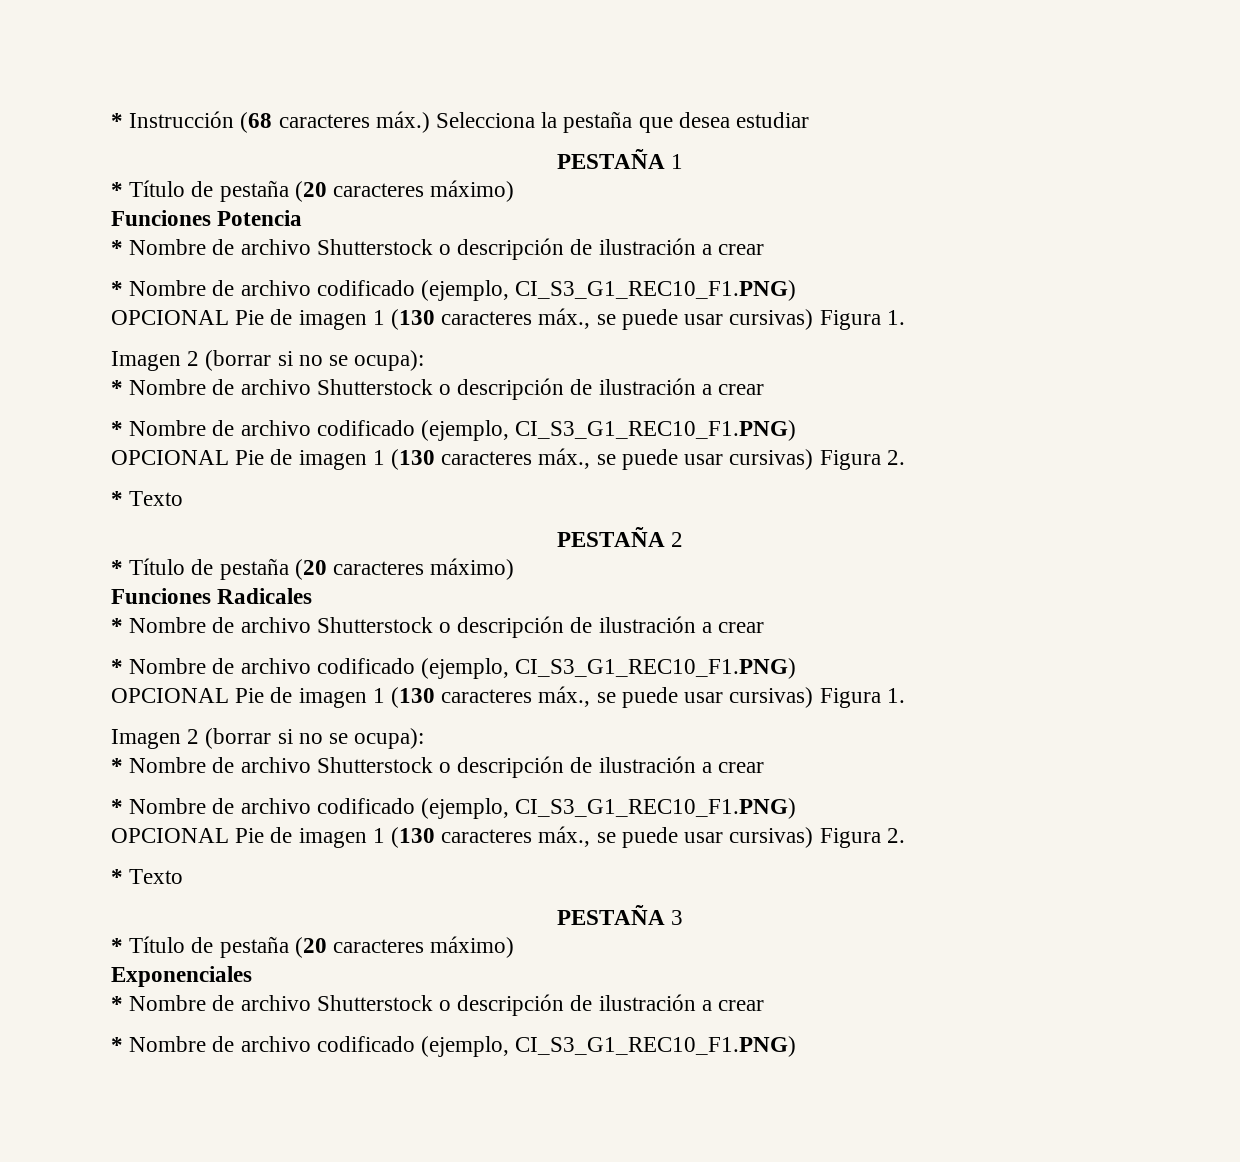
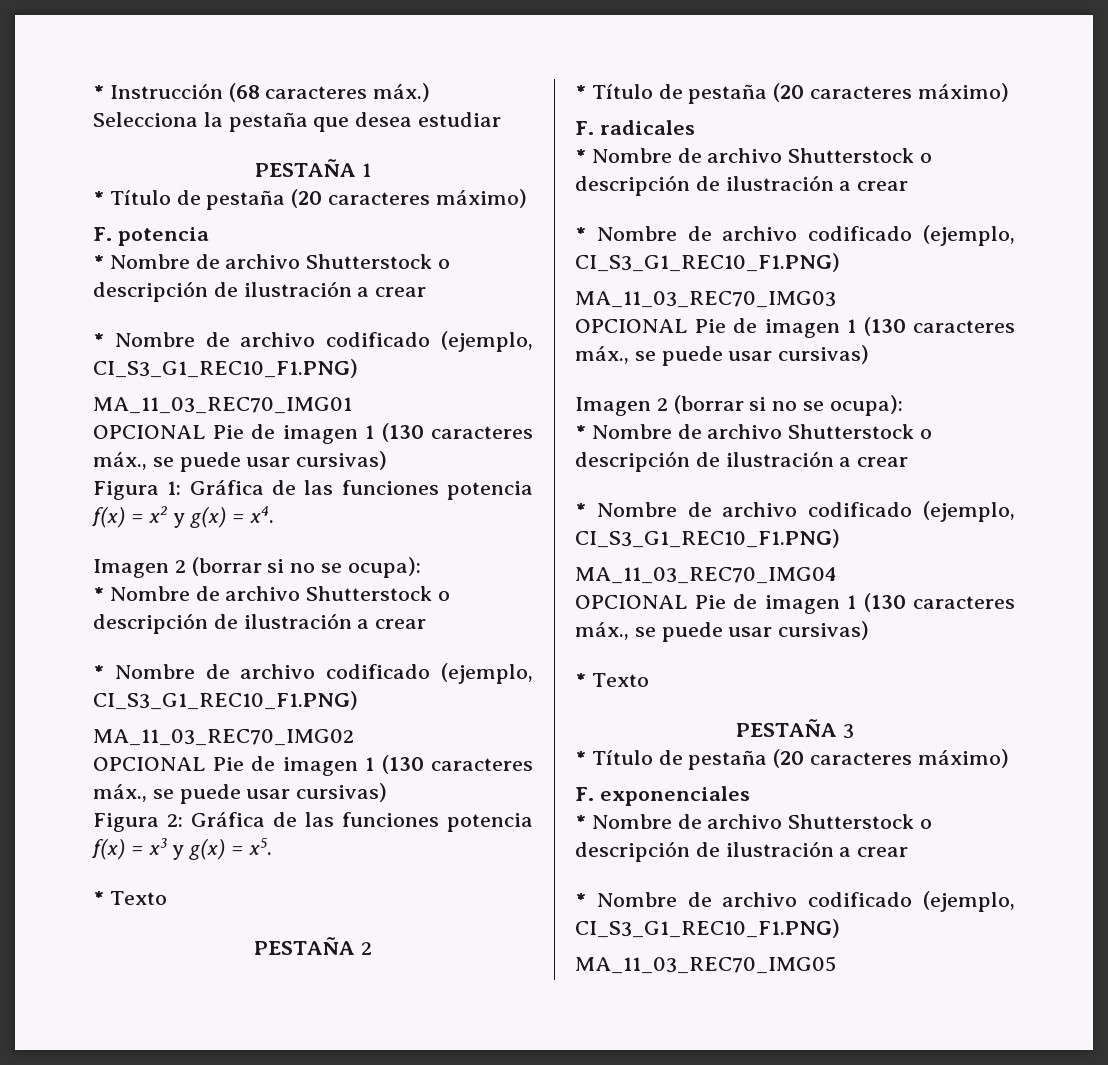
[111,210,303,226] Funciones Potencia -> [93,227,209,246] F. potencia
(797, 290) none -> [93,397,352,414] // MA_11_03_REC70_IMG01
[819,310,905,330] Figura 1. -> [93,480,533,500] [92,505,274,528] // Figura 1: Gráfica de las funciones potencia f(x) = x2 y g(x) = x4.
(797, 430) none -> [93,729,354,746] // MA_11_03_REC70_IMG02
[819,450,905,470] Figura 2. -> [93,812,533,832] [92,837,272,860] // Figura 2: Gráfica de las funciones potencia f(x) = x3 y g(x) = x5.
[111,588,313,604] Funciones Radicales -> [575,120,695,135] F. radicales
(797, 668) none -> [575,291,836,308] // MA_11_03_REC70_IMG03
[819,688,905,708] Figura 1. -> (870, 354) none
(797, 808) none -> [575,567,837,584] // MA_11_03_REC70_IMG04
[819,828,905,848] Figura 2. -> (870, 630) none
[111,966,252,987] Exponenciales -> [575,786,750,806] F. exponenciales
(797, 1046) none -> [575,956,836,974] // MA_11_03_REC70_IMG05

